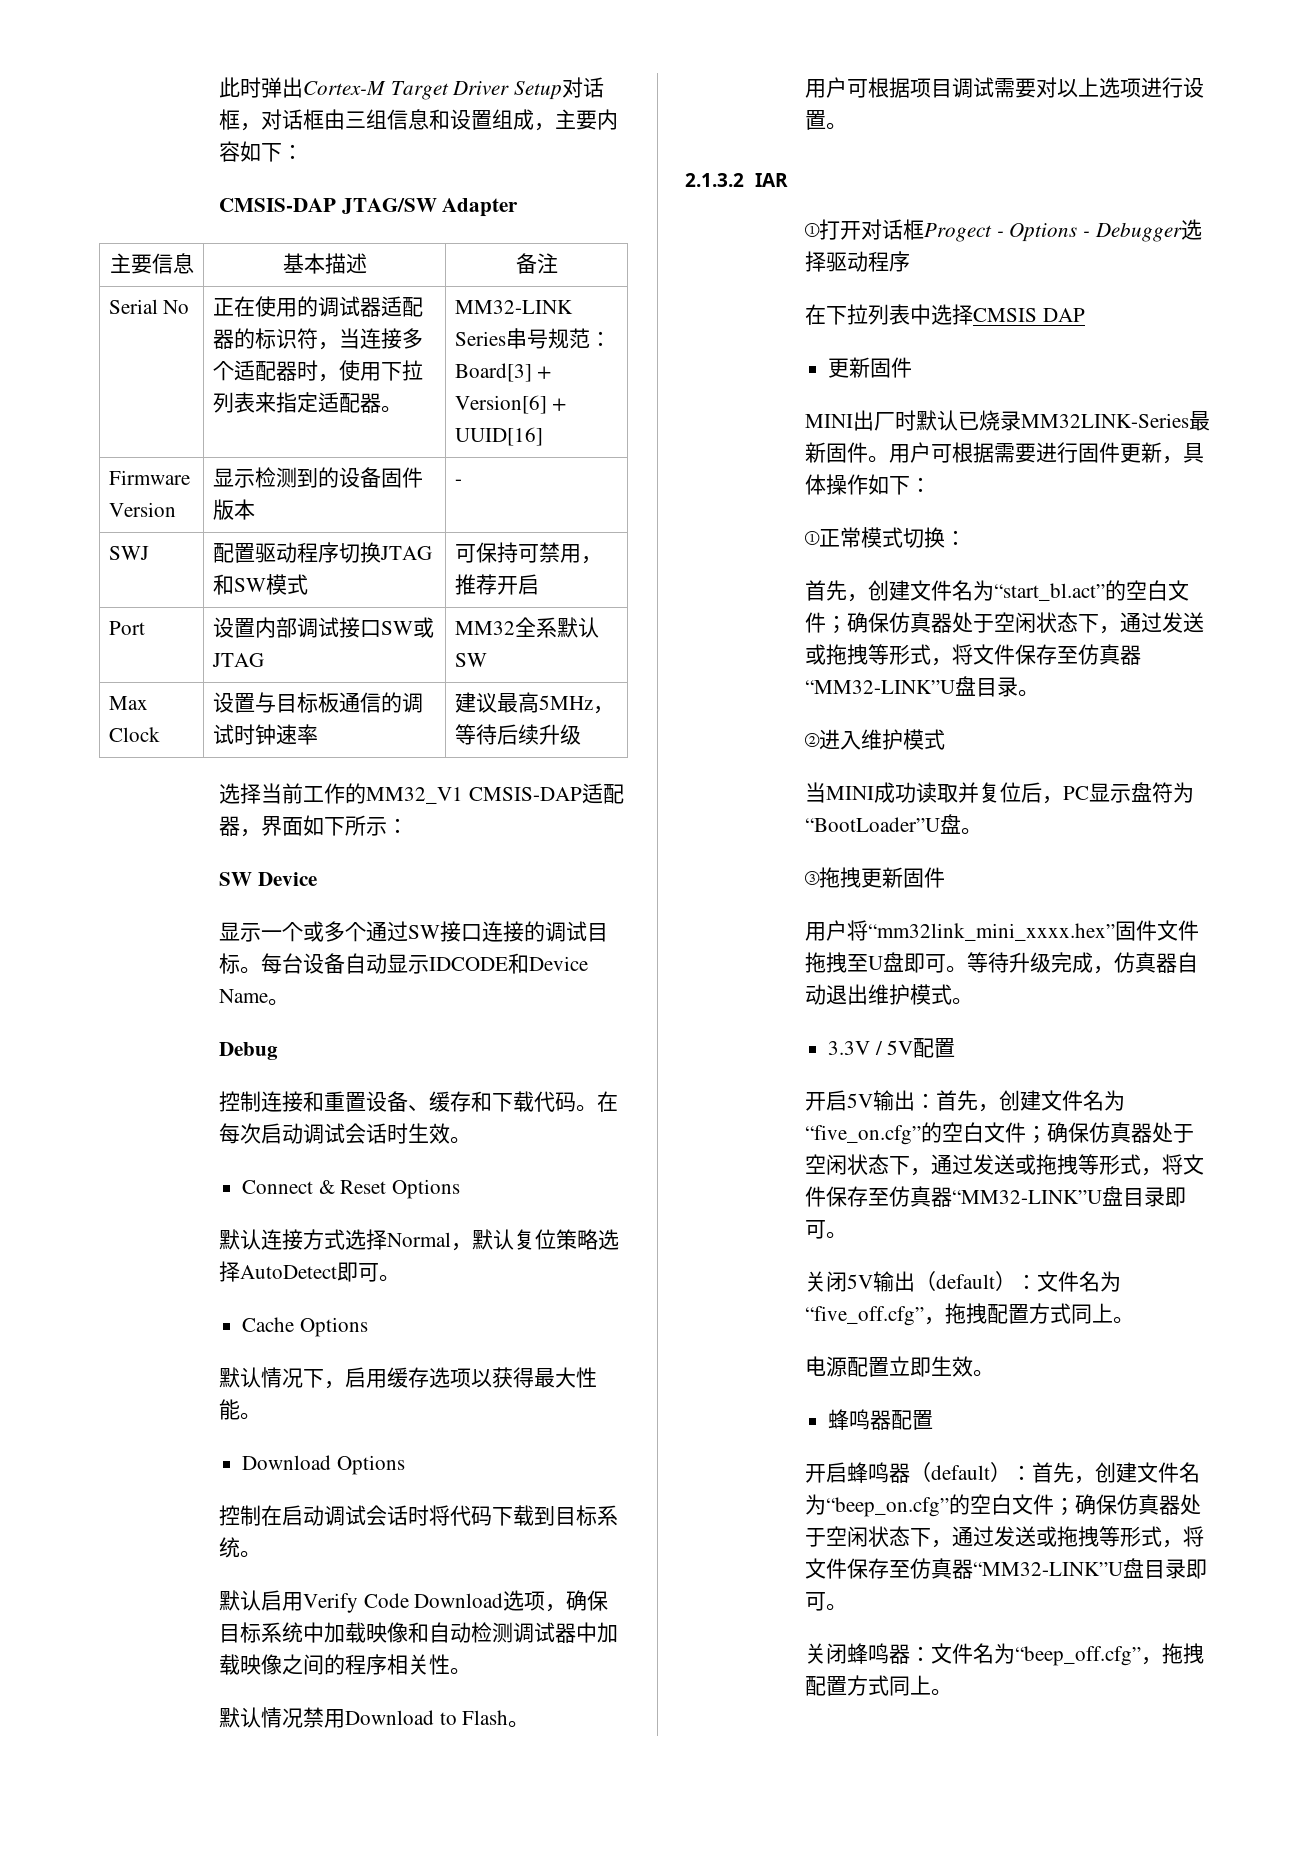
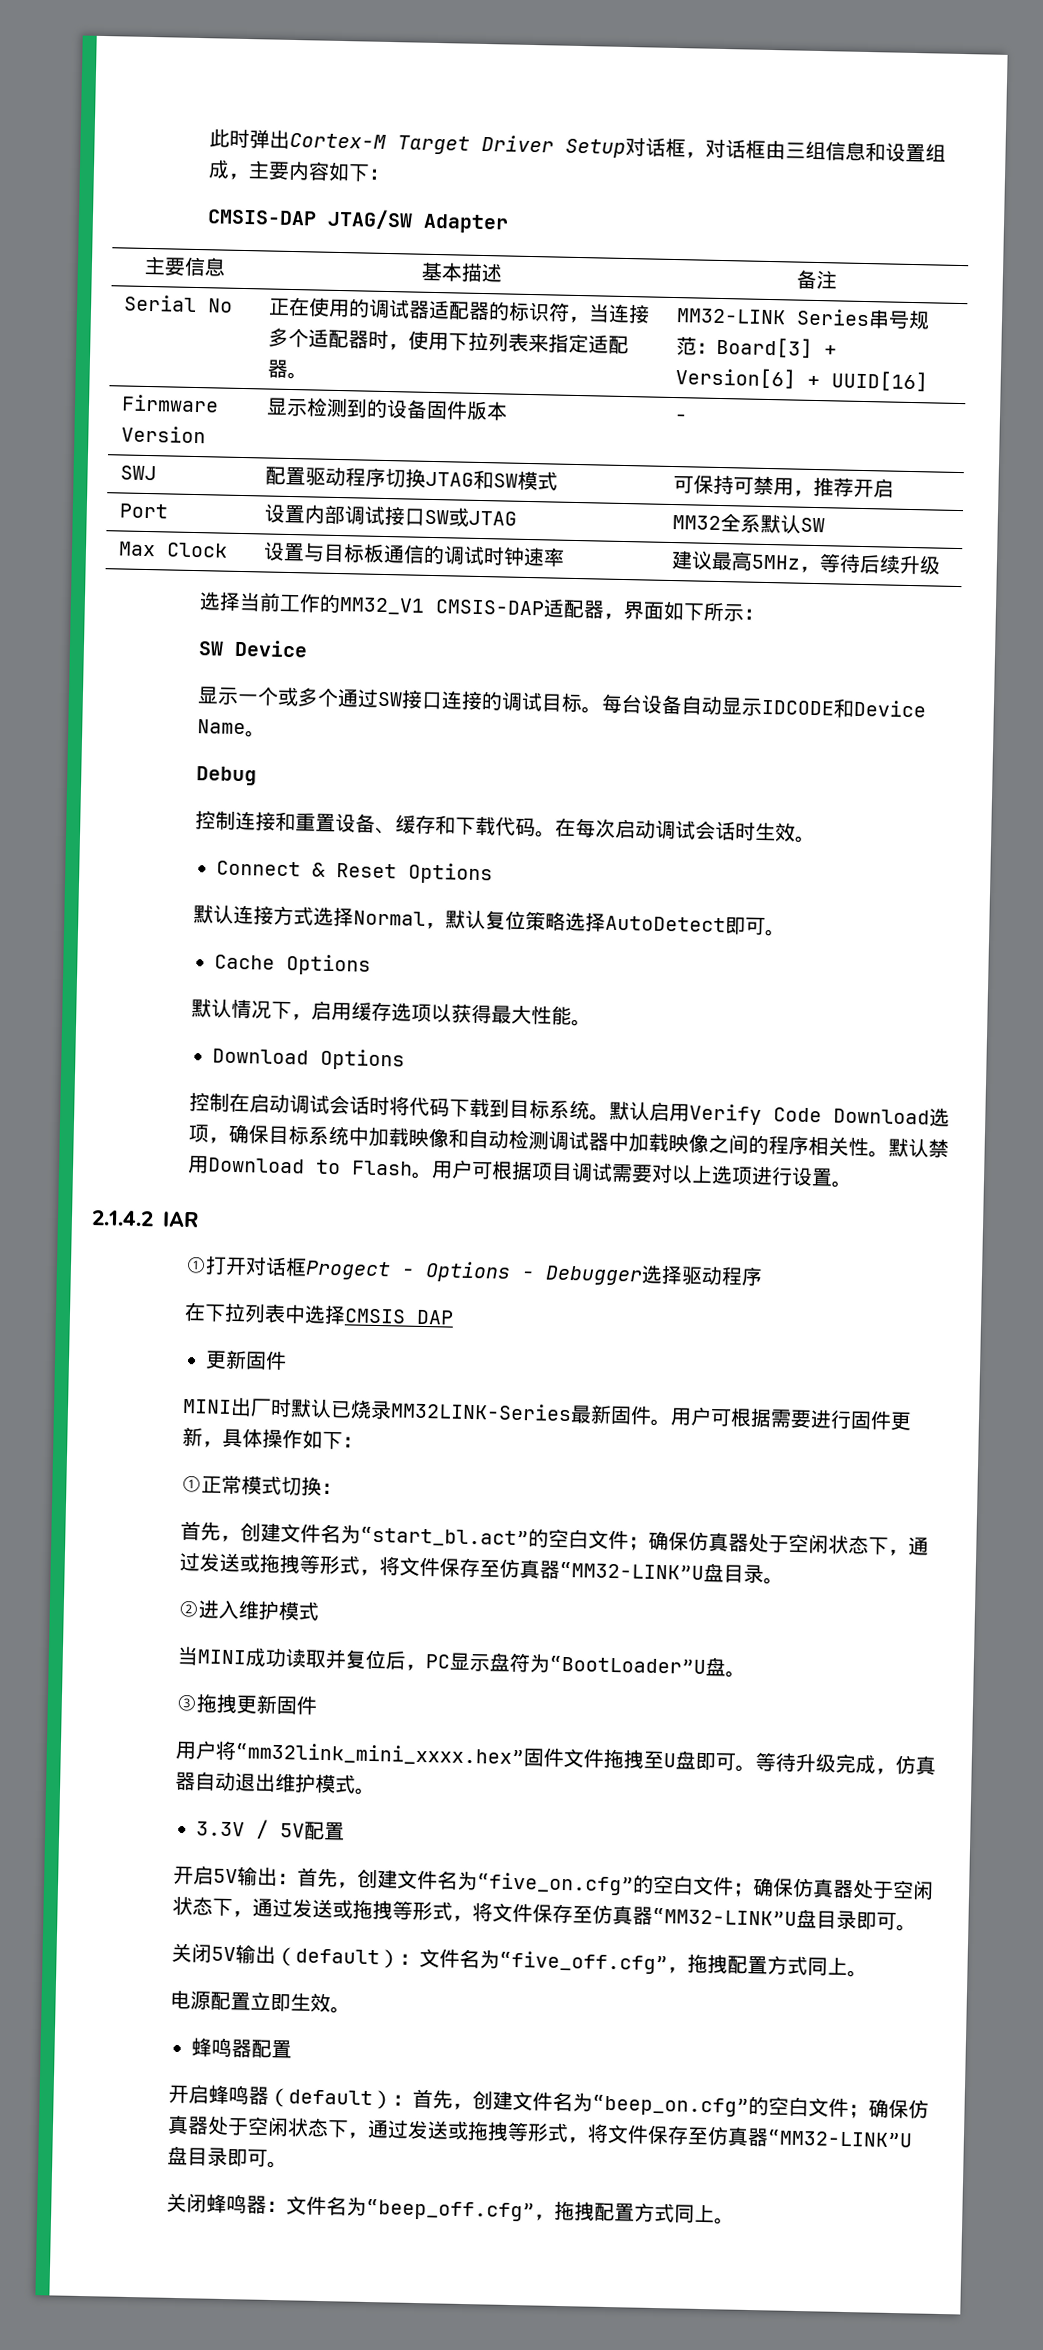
(262, 1554) // -> (610, 1117) none
[219,1707,304,1728] // 默认情况 -> [887,1137,929,1158] 默认
(530, 1724) // -> (433, 1175) none
[685,173,744,187] 2.1.3.2 -> [91,1210,154,1227] 2.1.4.2

